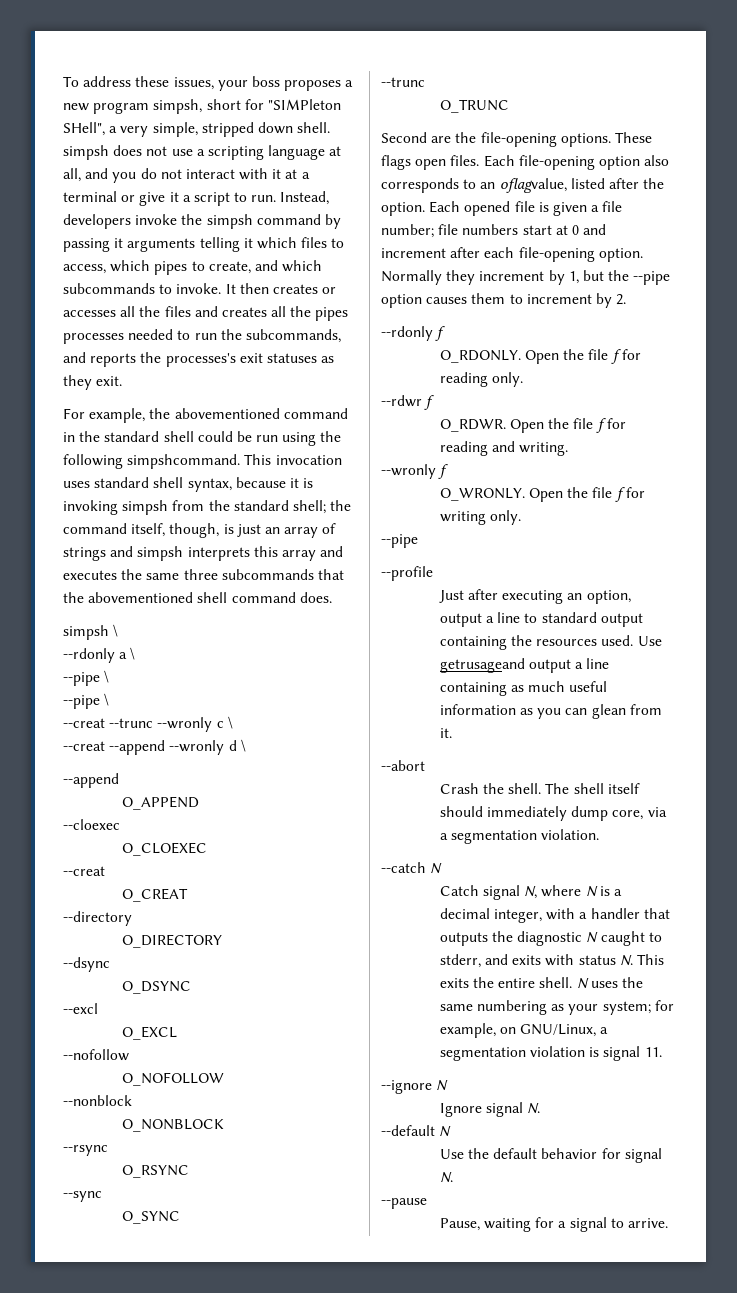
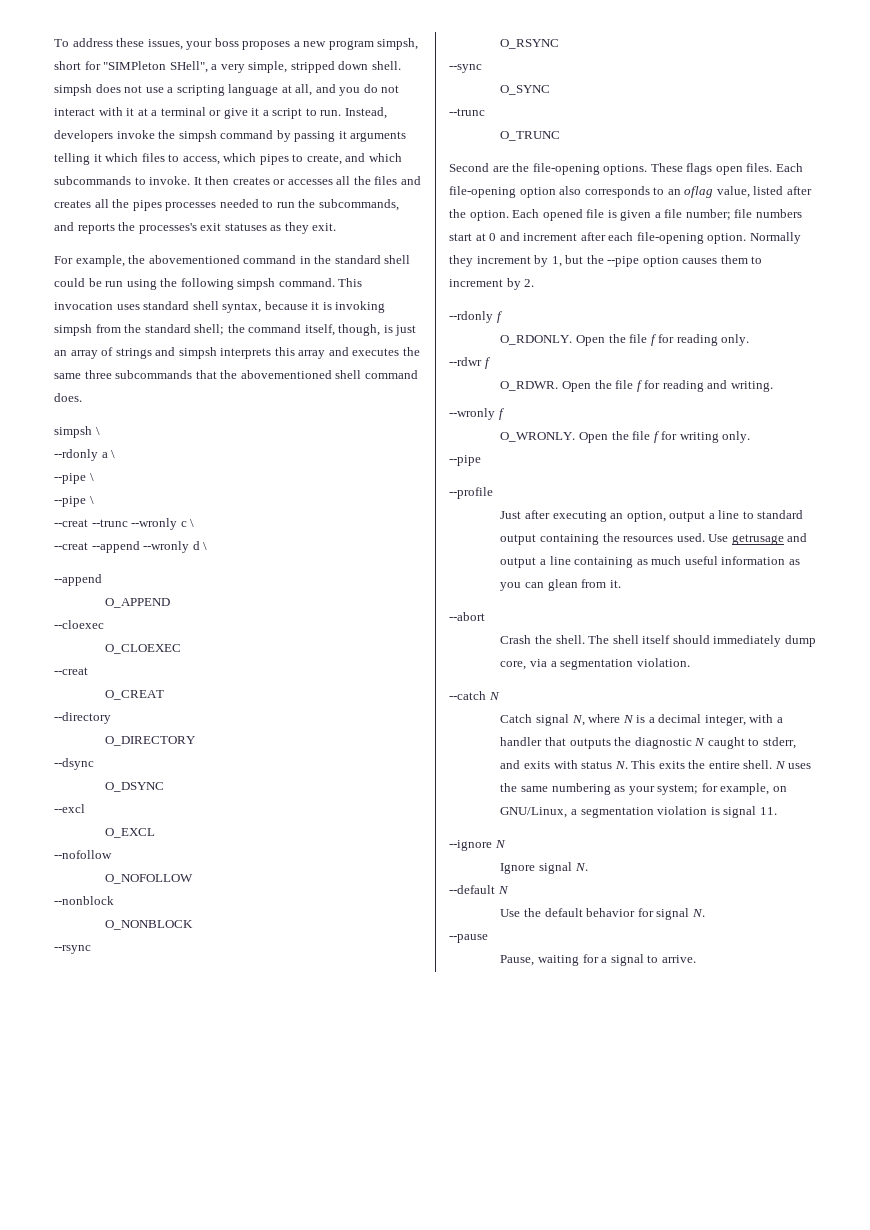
[127,454,241,469] simpshcommand. -> [237,278,335,290] simpsh command.
[499,178,567,193] oflagvalue, -> [684,186,750,198] oflag value,
[439,658,525,673] getrusageand -> [731,533,808,545] getrusage and

